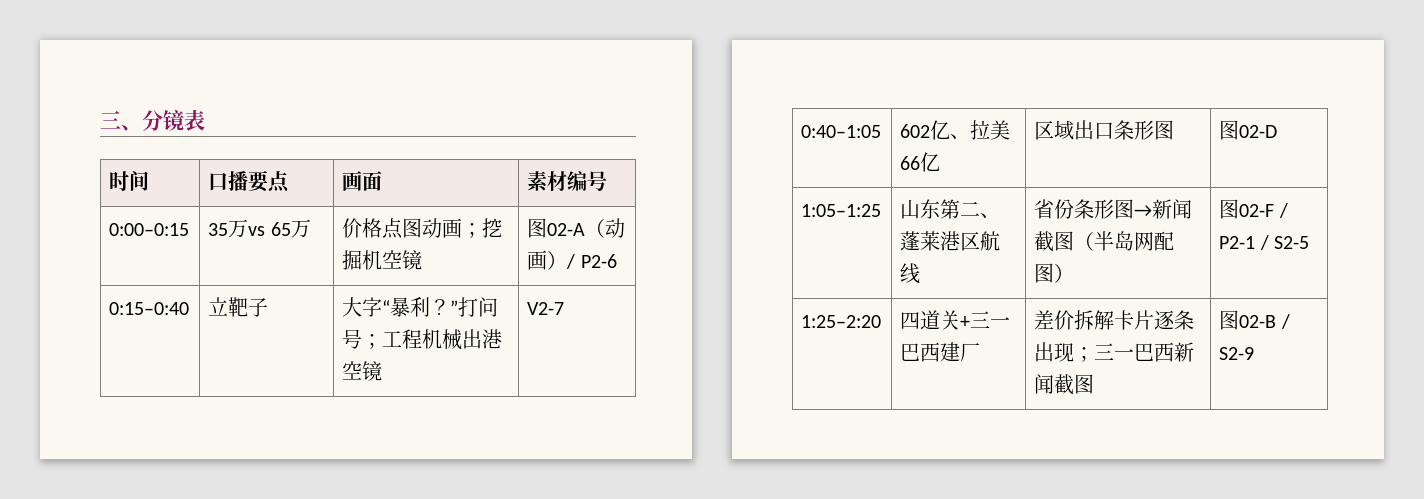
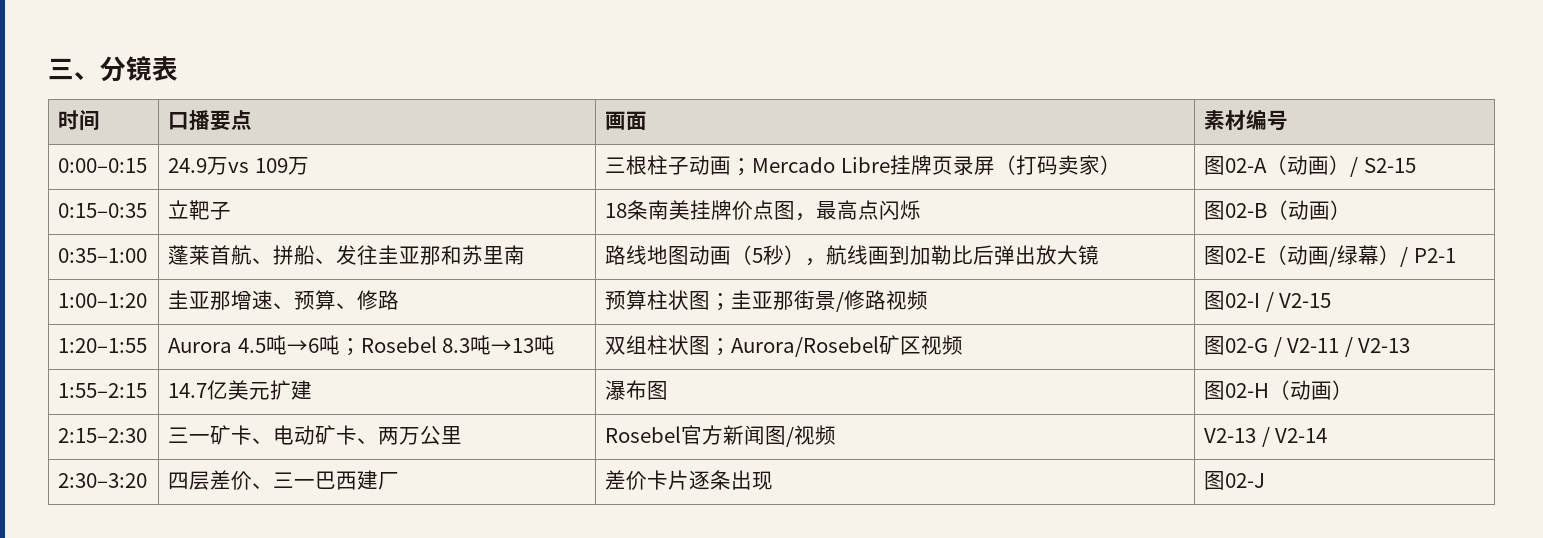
[208,219,311,238] [342,218,503,239] [342,250,423,270] 35万vs 65万 | 价格点图动画；挖掘机空镜 -> [168,157,309,175] [605,155,1121,176] 24.9万vs 109万 | 三根柱子动画；Mercado Libre挂牌页录屏（打码卖家）
[580,254,617,268] [109,302,190,315] P2-6 // 0:15–0:40 -> [1363,158,1416,173] [58,203,148,218] S2-15 // 0:15–0:35
[342,297,499,317] [342,329,503,350] [342,361,383,381] [527,302,565,315] [801,125,882,138] [900,120,1011,140] [900,152,941,172] [1034,120,1175,140] [1219,120,1278,140] [801,204,882,217] [900,199,1001,219] [900,231,1001,251] [900,263,921,284] [1034,199,1193,219] [1034,231,1175,252] [1034,263,1075,283] [1219,199,1288,219] [1219,235,1310,250] [801,315,882,328] 大字“暴利？”打问号；工程机械出港空镜 | V2-7 // 0:40–1:05 | 602亿、拉美66亿 | 区域出口条形图 | 图02-D // 1:05–1:25 | 山东第二、蓬莱港区航线 | 省份条形图→新闻截图（半岛网配图） | 图02-F / P2-1 / S2-5 // 1:25–2:20 -> [605,200,922,221] [1204,200,1352,220] [58,248,148,263] [168,245,526,265] [605,245,1100,266] [1204,245,1456,267] [58,293,148,308] [168,290,400,310] [605,290,929,312] [1204,291,1332,312] [58,338,148,353] [168,335,556,356] [605,335,964,357] [1204,336,1411,357] [58,383,148,398] [168,380,313,400] [605,380,669,400] [1204,380,1354,400] [58,428,148,443] [168,425,463,445] [605,425,837,447] [1204,427,1328,447] [58,473,148,488] 18条南美挂牌价点图，最高点闪烁 | 图02-B（动画） // 0:35–1:00 | 蓬莱首航、拼船、发往圭亚那和苏里南 | 路线地图动画（5秒），航线画到加勒比后弹出放大镜 | 图02-E（动画/绿幕）/ P2-1 // 1:00–1:20 | 圭亚那增速、预算、修路 | 预算柱状图；圭亚那街景/修路视频 | 图02-I / V2-15 // 1:20–1:55 | Aurora 4.5吨→6吨；Rosebel 8.3吨→13吨 | 双组柱状图；Aurora/Rosebel矿区视频 | 图02-G / V2-11 / V2-13 // 1:55–2:15 | 14.7亿美元扩建 | 瀑布图 | 图02-H（动画） // 2:15–2:30 | 三一矿卡、电动矿卡、两万公里 | Rosebel官方新闻图/视频 | V2-13 / V2-14 // 2:30–3:20
[920,310,971,330] 道关+ -> [189,470,274,490] 层差价、
[1074,310,1115,330] 拆解 -> (648, 480) none
[1074,342,1195,362] [1034,374,1095,395] [1219,310,1290,330] [1219,347,1255,360] ；三一巴西新闻截图 | 图02-B / S2-9 -> [1204,471,1266,490] | 图02-J

